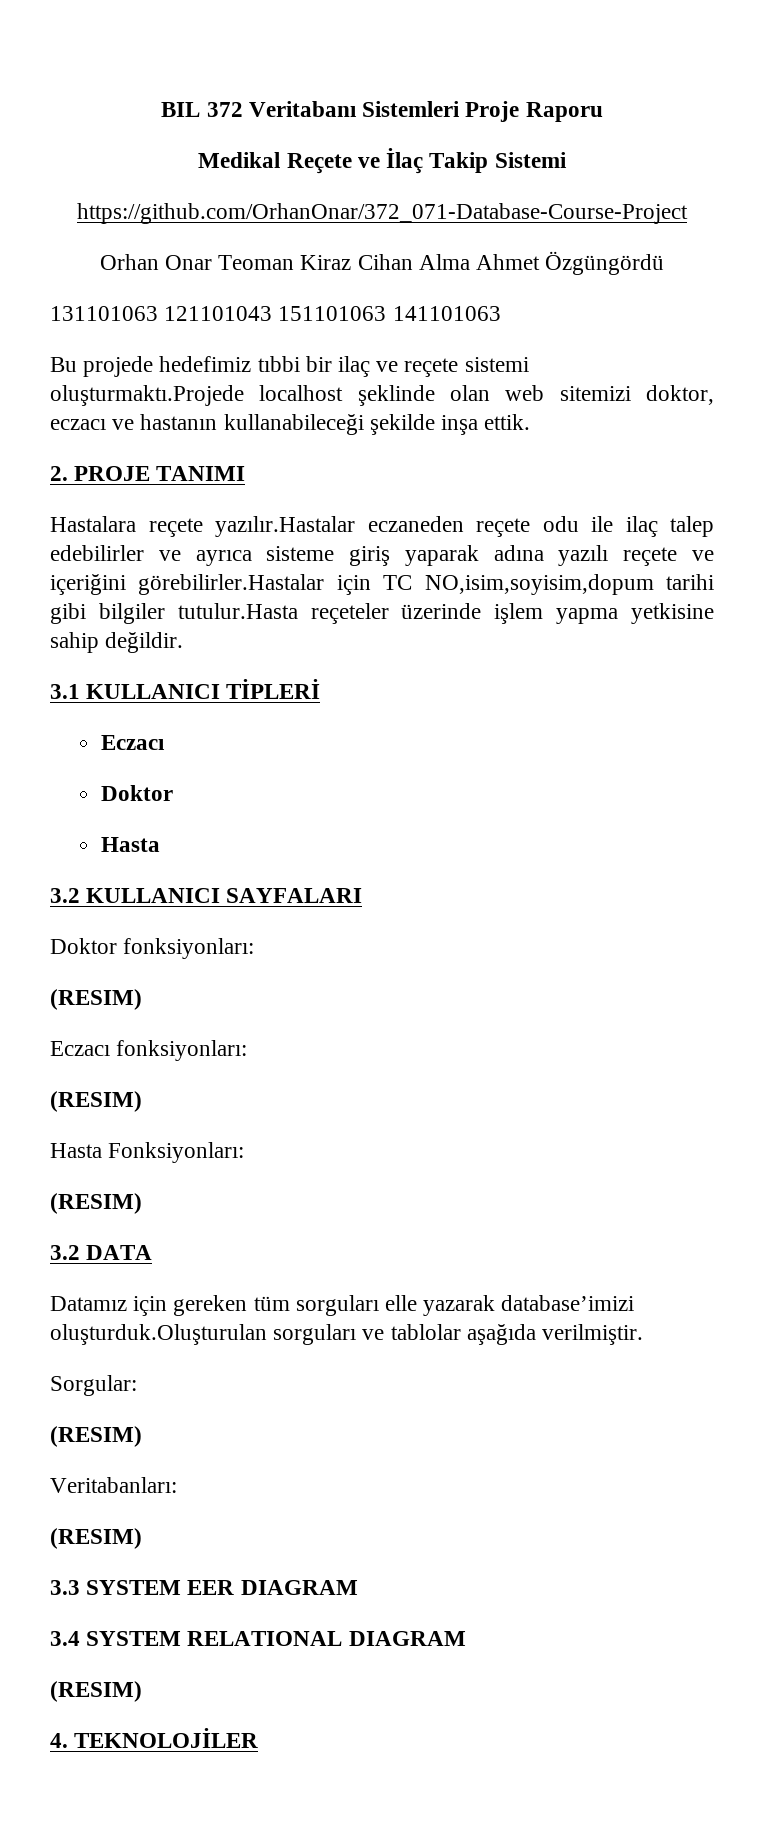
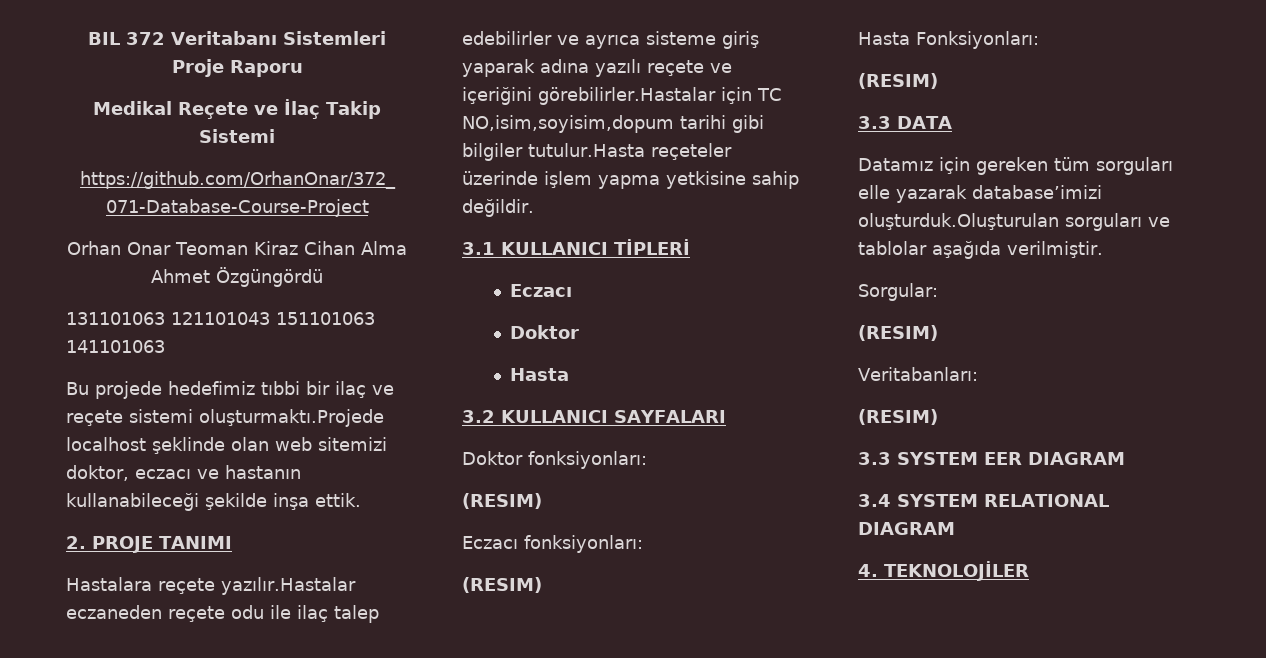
[50,1245,80,1260] 3.2 -> [858,116,891,129] 3.3
[50,1681,142,1702] // (RESIM) -> (955, 528) none

